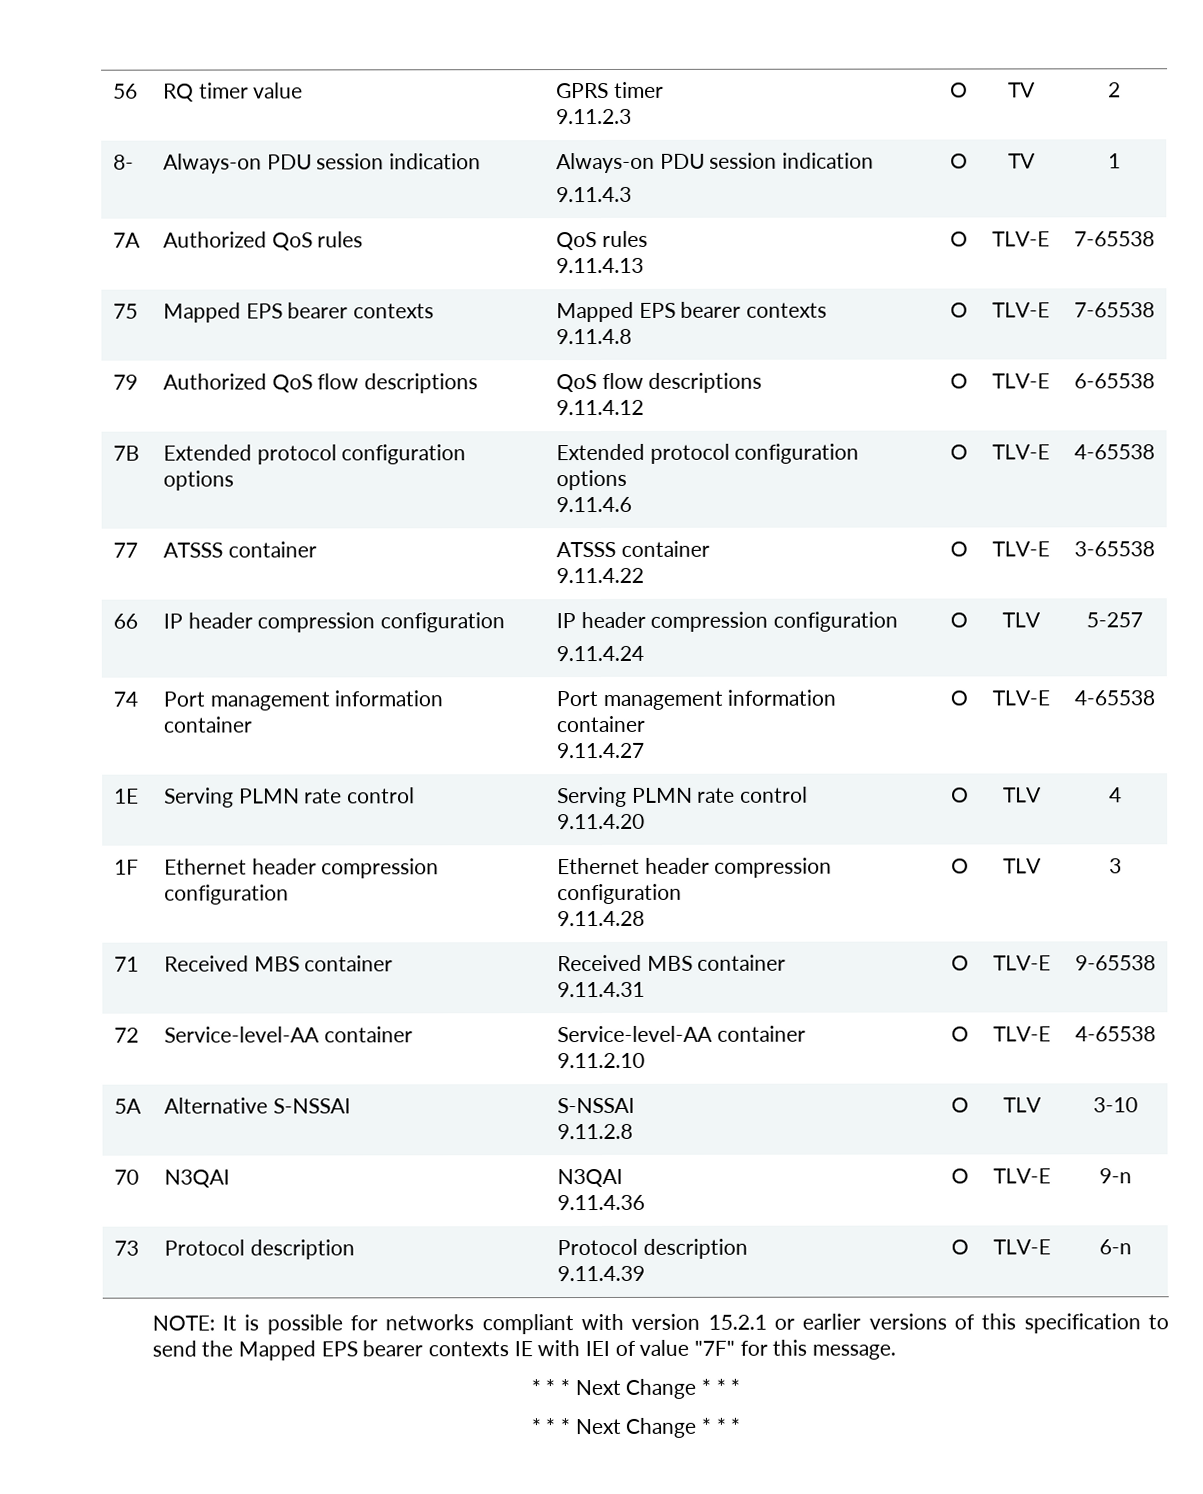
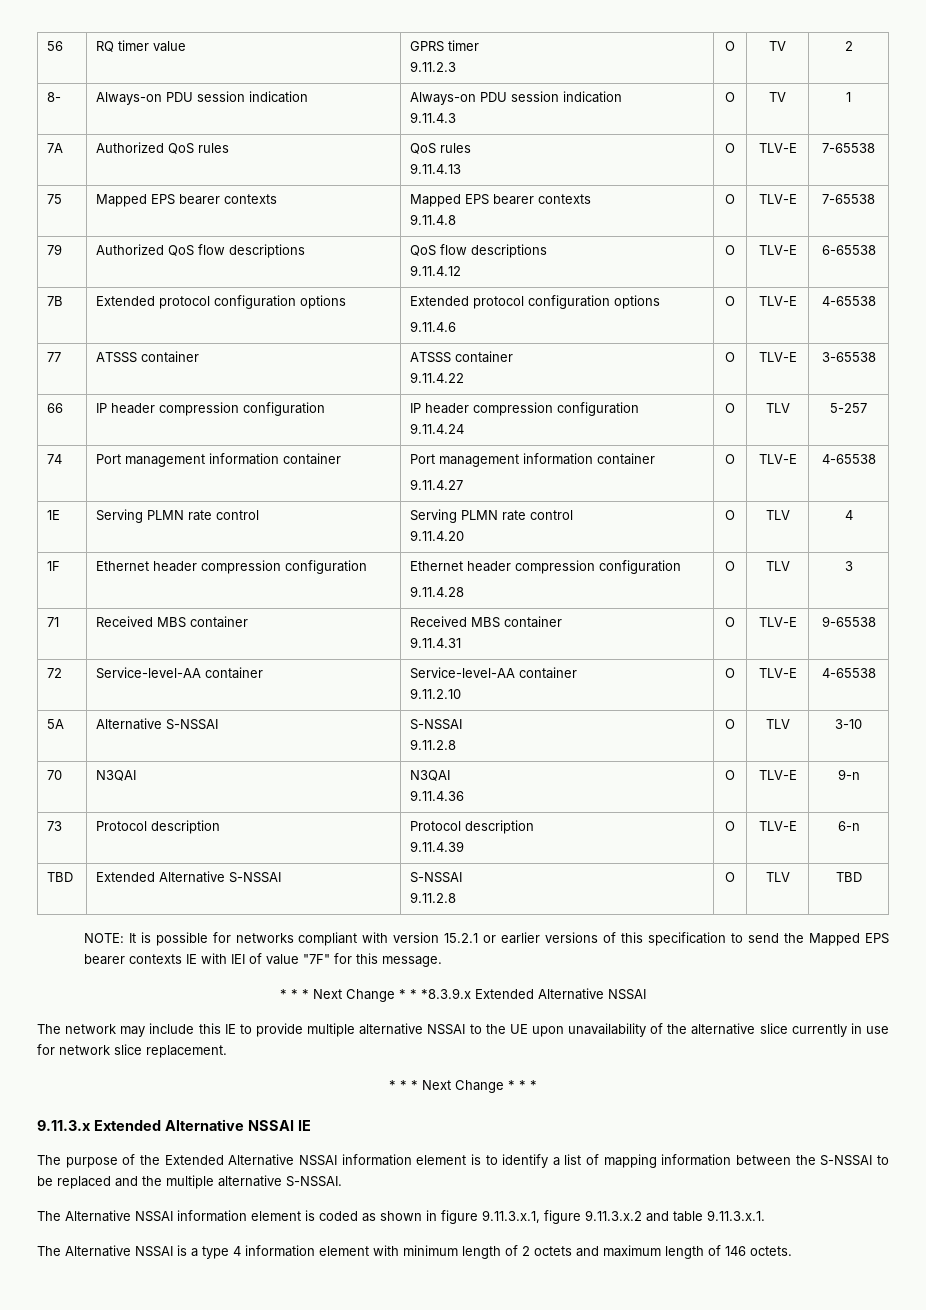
(1132, 1247) none -> [46,872,73,882] [95,871,281,883] [409,872,462,883] [409,892,456,903] [725,872,735,882] [765,872,790,882] [835,872,862,882] // TBD | Extended Alternative S-NSSAI | S-NSSAI // 9.11.2.8 | O | TLV | TBD
[730,1378,741,1395] [530,1417,741,1438] * // * * * Next Change * * * -> [421,988,646,1000] [37,1023,889,1037] [37,1044,227,1058] [389,1080,537,1093] [37,1119,311,1131] [37,1154,889,1168] [37,1175,342,1189] [37,1210,765,1224] [37,1245,792,1259] *8.3.9.x Extended Alternative NSSAI // The network may include this IE to provide multiple alternative NSSAI to the UE upon unavailability of the alternative slice currently in use for network slice replacement. // * * * Next Change * * * // 9.11.3.x Extended Alternative NSSAI IE // The purpose of the Extended Alternative NSSAI information element is to identify a list of mapping information between the S-NSSAI to be replaced and the multiple alternative S-NSSAI. // The Alternative NSSAI information element is coded as shown in figure 9.11.3.x.1, figure 9.11.3.x.2 and table 9.11.3.x.1. // The Alternative NSSAI is a type 4 information element with minimum length of 2 octets and maximum length of 146 octets.

